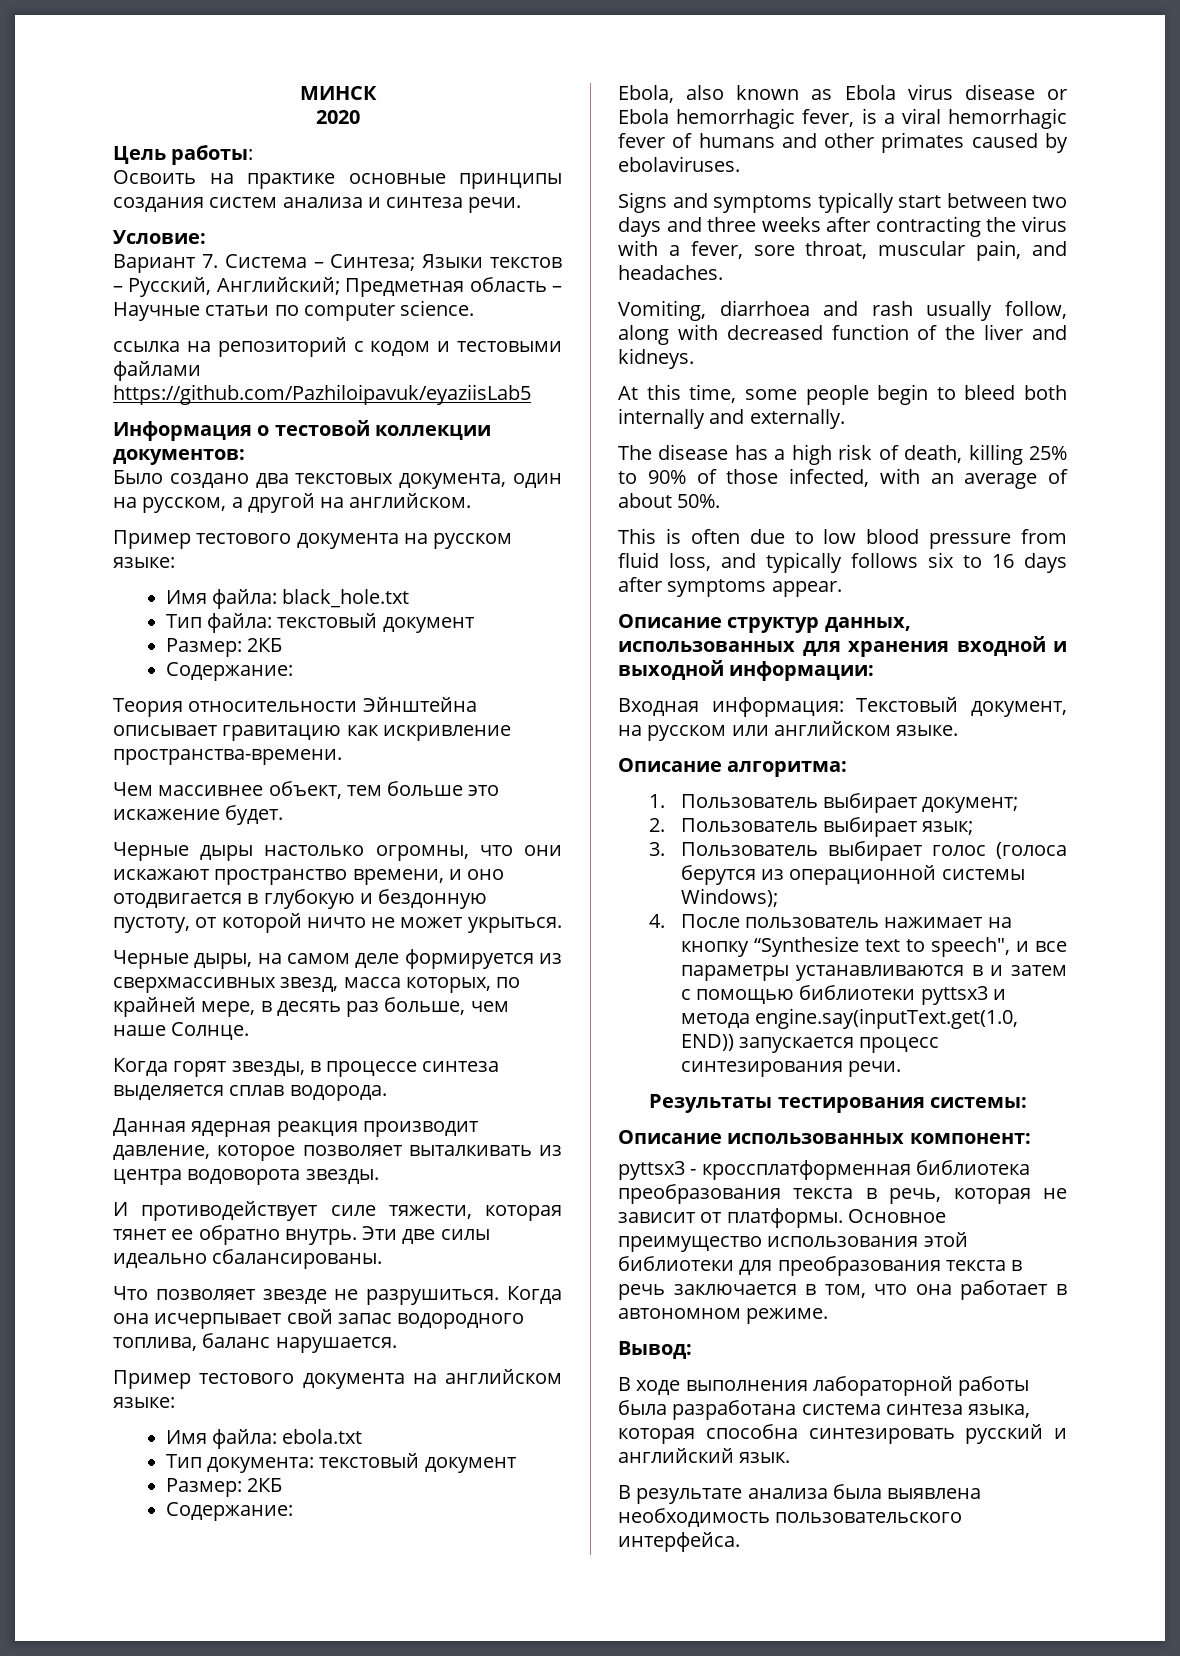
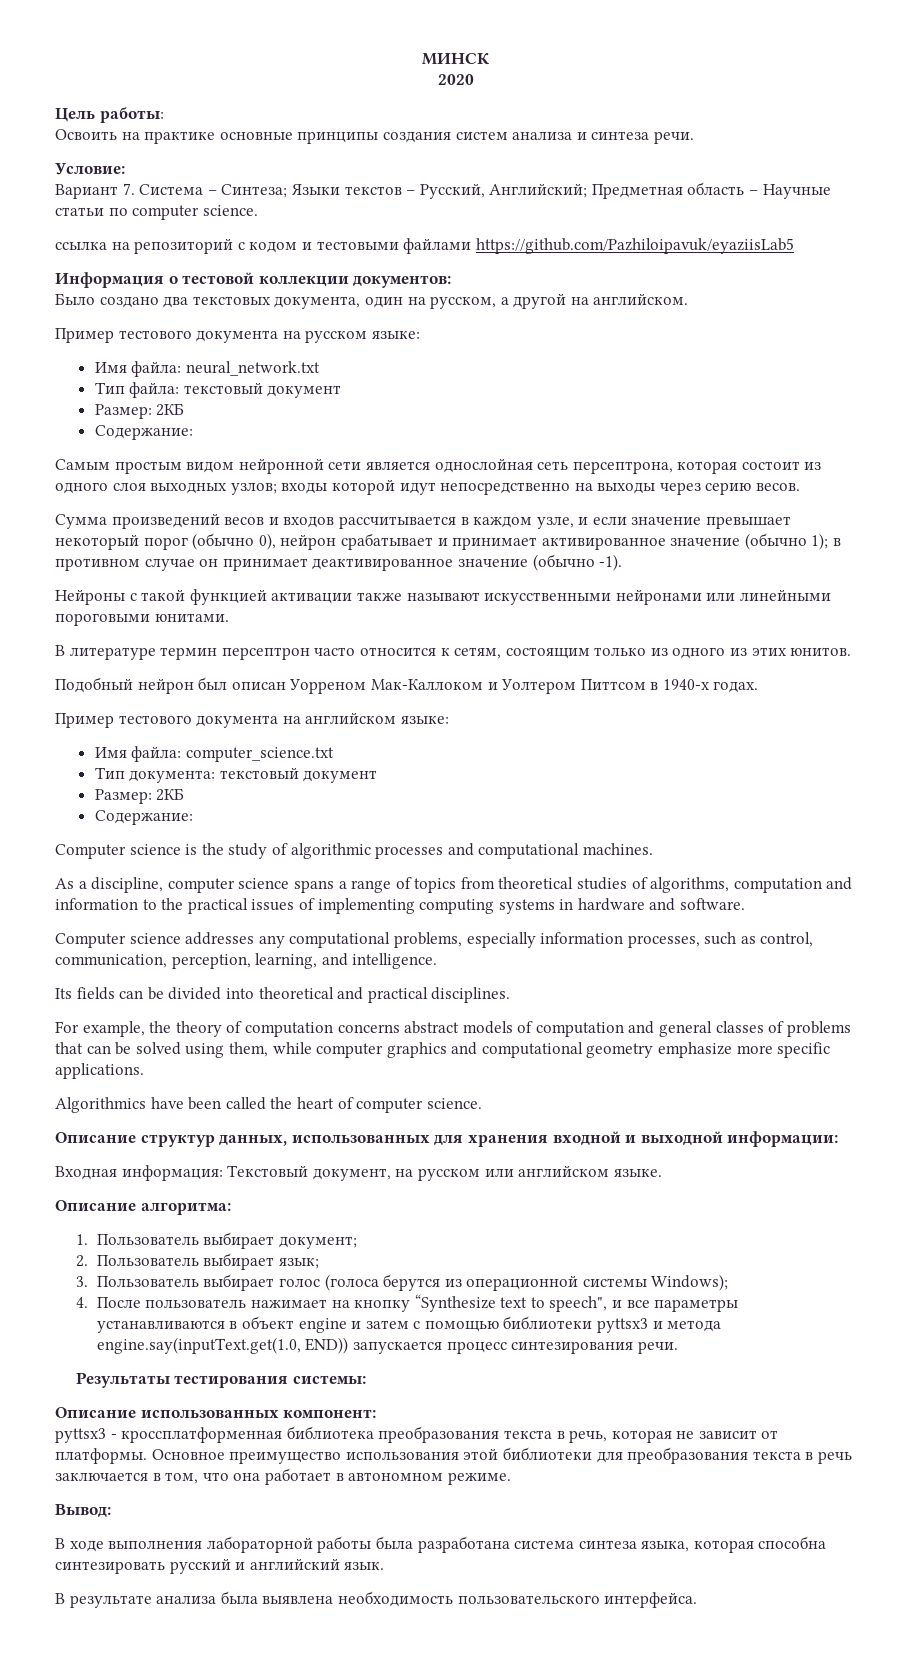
[282,589,410,608] black_hole.txt -> [185,361,320,376] neural_network.txt
[113,697,477,717] [113,725,511,741] [113,749,342,765] [113,781,500,799] [113,805,284,825] [113,842,562,861] [113,869,505,885] [113,889,488,909] [113,913,562,933] [113,949,562,969] [113,977,521,993] [113,997,509,1017] [113,1022,250,1040] [113,1058,500,1077] [113,1085,387,1101] [113,1118,478,1137] [113,1145,562,1161] [113,1169,379,1185] [113,1201,562,1221] [113,1225,490,1245] [113,1249,383,1269] [113,1286,562,1305] [113,1309,525,1329] [113,1333,397,1353] Теория относительности Эйнштейна описывает гравитацию как искривление пространства-времени. // Чем массивнее объект, тем больше это искажение будет. // Черные дыры настолько огромны, что они искажают пространство времени, и оно отодвигается в глубокую и бездонную пустоту, от которой ничто не может укрыться. // Черные дыры, на самом деле формируется из сверхмассивных звезд, масса которых, по крайней мере, в десять раз больше, чем наше Солнце. // Когда горят звезды, в процессе синтеза выделяется сплав водорода. // Данная ядерная реакция производит давление, которое позволяет выталкивать из центра водоворота звезды. // И противодействует силе тяжести, которая тянет ее обратно внутрь. Эти две силы идеально сбалансированы. // Что позволяет звезде не разрушиться. Когда она исчерпывает свой запас водородного топлива, баланс нарушается. -> [55,458,822,474] [55,479,801,495] [55,513,792,529] [55,533,842,550] [55,554,623,571] [55,589,831,605] [55,613,229,626] [55,645,852,660] [55,677,759,694] Самым простым видом нейронной сети является однослойная сеть персептрона, которая состоит из одного слоя выходных узлов; входы которой идут непосредственно на выходы через серию весов. // Сумма произведений весов и входов рассчитывается в каждом узле, и если значение превышает некоторый порог (обычно 0), нейрон срабатывает и принимает активированное значение (обычно 1); в противном случае он принимает деактивированное значение (обычно -1). // Нейроны с такой функцией активации также называют искусственными нейронами или линейными пороговыми юнитами. // В литературе термин персептрон часто относится к сетям, состоящим только из одного из этих юнитов. // Подобный нейрон был описан Уорреном Мак-Каллоком и Уолтером Питтсом в 1940-х годах.
[282,1429,363,1444] ebola.txt -> [185,747,334,762] computer_science.txt
[618,84,1067,103] [618,108,1067,129] [618,132,1068,153] [618,156,740,172] [618,192,1067,213] [618,216,1067,237] [618,240,1067,261] [618,265,723,280] [618,300,1068,321] [618,324,1067,345] [618,348,694,369] [618,384,1067,405] [618,408,845,429] [618,444,1067,465] [618,468,1068,489] [618,493,721,508] [618,528,1067,549] [618,552,1067,573] [618,577,842,597] Ebola, also known as Ebola virus disease or Ebola hemorrhagic fever, is a viral hemorrhagic fever of humans and other primates caused by ebolaviruses. // Signs and symptoms typically start between two days and three weeks after contracting the virus with a fever, sore throat, muscular pain, and headaches. // Vomiting, diarrhoea and rash usually follow, along with decreased function of the liver and kidneys. // At this time, some people begin to bleed both internally and externally. // The disease has a high risk of death, killing 25% to 90% of those infected, with an average of about 50%. // This is often due to low blood pressure from fluid loss, and typically follows six to 16 days after symptoms appear. -> [55,843,653,859] [55,877,853,893] [55,898,746,914] [55,932,814,948] [55,953,438,969] [55,987,511,1003] [55,1021,851,1037] [55,1042,831,1058] [55,1063,144,1079] [55,1097,482,1113] Computer science is the study of algorithmic processes and computational machines. // As a discipline, computer science spans a range of topics from theoretical studies of algorithms, computation and information to the practical issues of implementing computing systems in hardware and software. // Computer science addresses any computational problems, especially information processes, such as control, communication, perception, learning, and intelligence. // Its fields can be divided into theoretical and practical disciplines. // For example, the theory of computation concerns abstract models of computation and general classes of problems that can be solved using them, while computer graphics and computational geometry emphasize more specific applications. // Algorithmics have been called the heart of computer science.
(983, 970) none -> [241,1316,347,1333] объект engine

